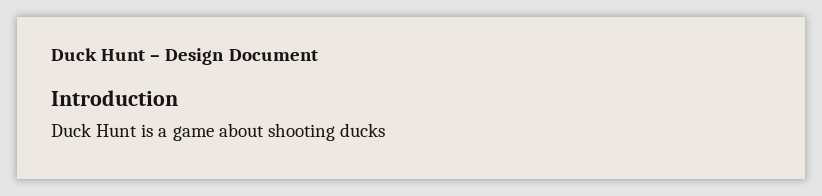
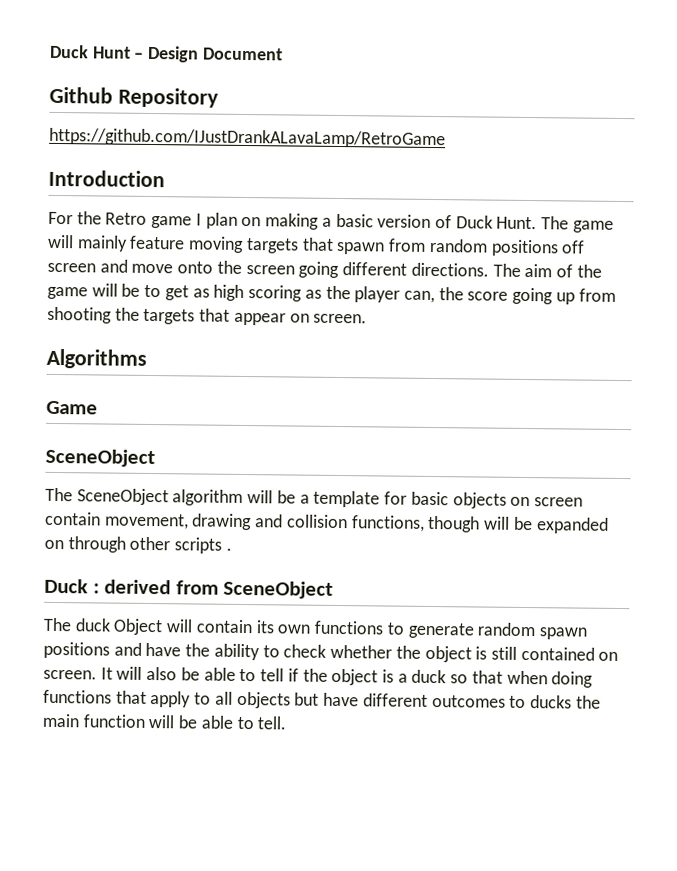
[51,90,178,106] [51,123,385,141] Introduction // Duck Hunt is a game about shooting ducks -> [49,86,219,108] [49,127,446,149] [48,169,165,188] [48,211,614,233] [47,234,586,257] [47,259,602,279] [47,283,616,305] [47,306,368,326] [46,348,147,369] [46,400,98,415] [45,448,155,468] [45,487,583,509] [45,511,609,534] [44,536,232,554] [44,578,334,599] [43,617,587,640] [43,641,619,663] [43,666,594,688] [43,689,601,709] [42,713,288,730] Github Repository // https://github.com/IJustDrankALavaLamp/RetroGame // Introduction // For the Retro game I plan on making a basic version of Duck Hunt. The game will mainly feature moving targets that spawn from random positions off screen and move onto the screen going different directions. The aim of the game will be to get as high scoring as the player can, the score going up from shooting the targets that appear on screen. // Algorithms // Game // SceneObject // The SceneObject algorithm will be a template for basic objects on screen contain movement, drawing and collision functions, though will be expanded on through other scripts . // Duck : derived from SceneObject // The duck Object will contain its own functions to generate random spawn positions and have the ability to check whether the object is still contained on screen. It will also be able to tell if the object is a duck so that when doing functions that apply to all objects but have different outcomes to ducks the main function will be able to tell.

